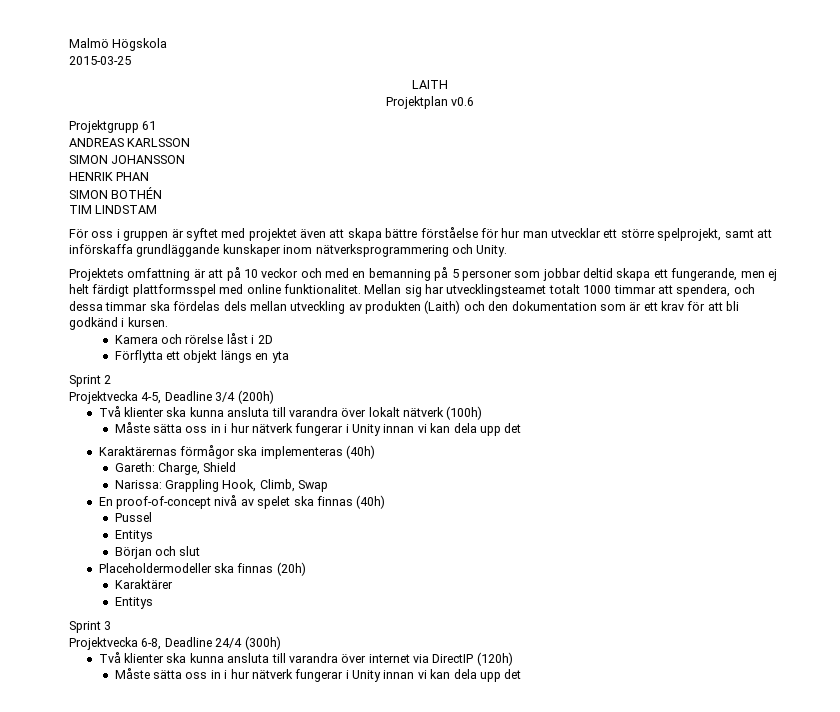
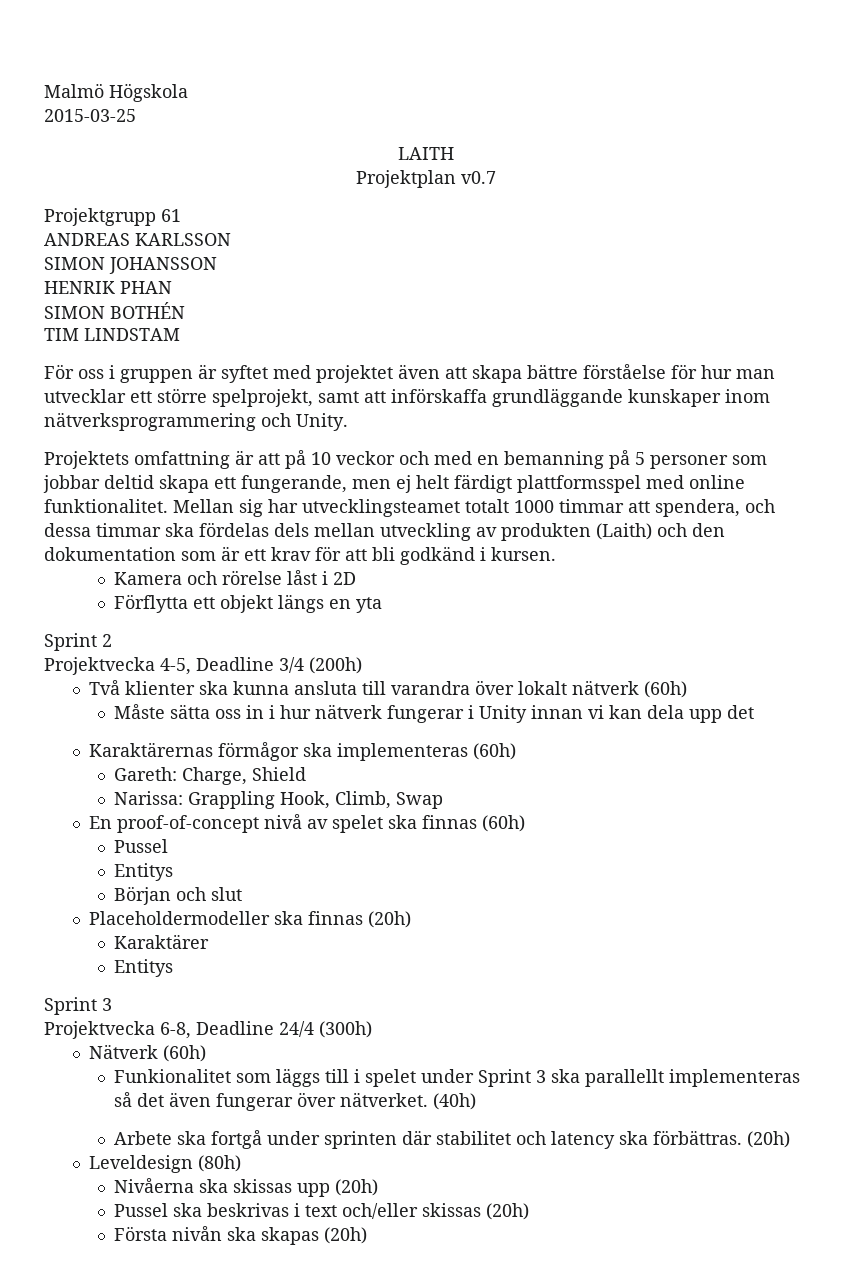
[451,97,475,106] v0.6 -> [461,171,496,184] v0.7
[446,406,483,420] (100h) -> [644,681,688,698] (60h)
[346,445,376,459] (40h) -> [473,743,517,760] (60h)
[356,495,386,509] (40h) -> [482,815,526,832] (60h)
[98,652,513,666] [114,668,522,682] Två klienter ska kunna ansluta till varandra över internet via DirectIP (120h) // Måste sätta oss in i hur nätverk fungerar i Unity innan vi kan dela upp det -> [89,1044,207,1062] [114,1068,801,1087] [114,1092,477,1111] [114,1130,791,1149] [89,1155,242,1173] [114,1178,379,1197] [114,1203,530,1220] [114,1226,368,1245] Nätverk (60h) // Funkionalitet som läggs till i spelet under Sprint 3 ska parallellt implementeras så det även fungerar över nätverket. (40h) // Arbete ska fortgå under sprinten där stabilitet och latency ska förbättras. (20h) // Leveldesign (80h) // Nivåerna ska skissas upp (20h) // Pussel ska beskrivas i text och/eller skissas (20h) // Första nivån ska skapas (20h)

